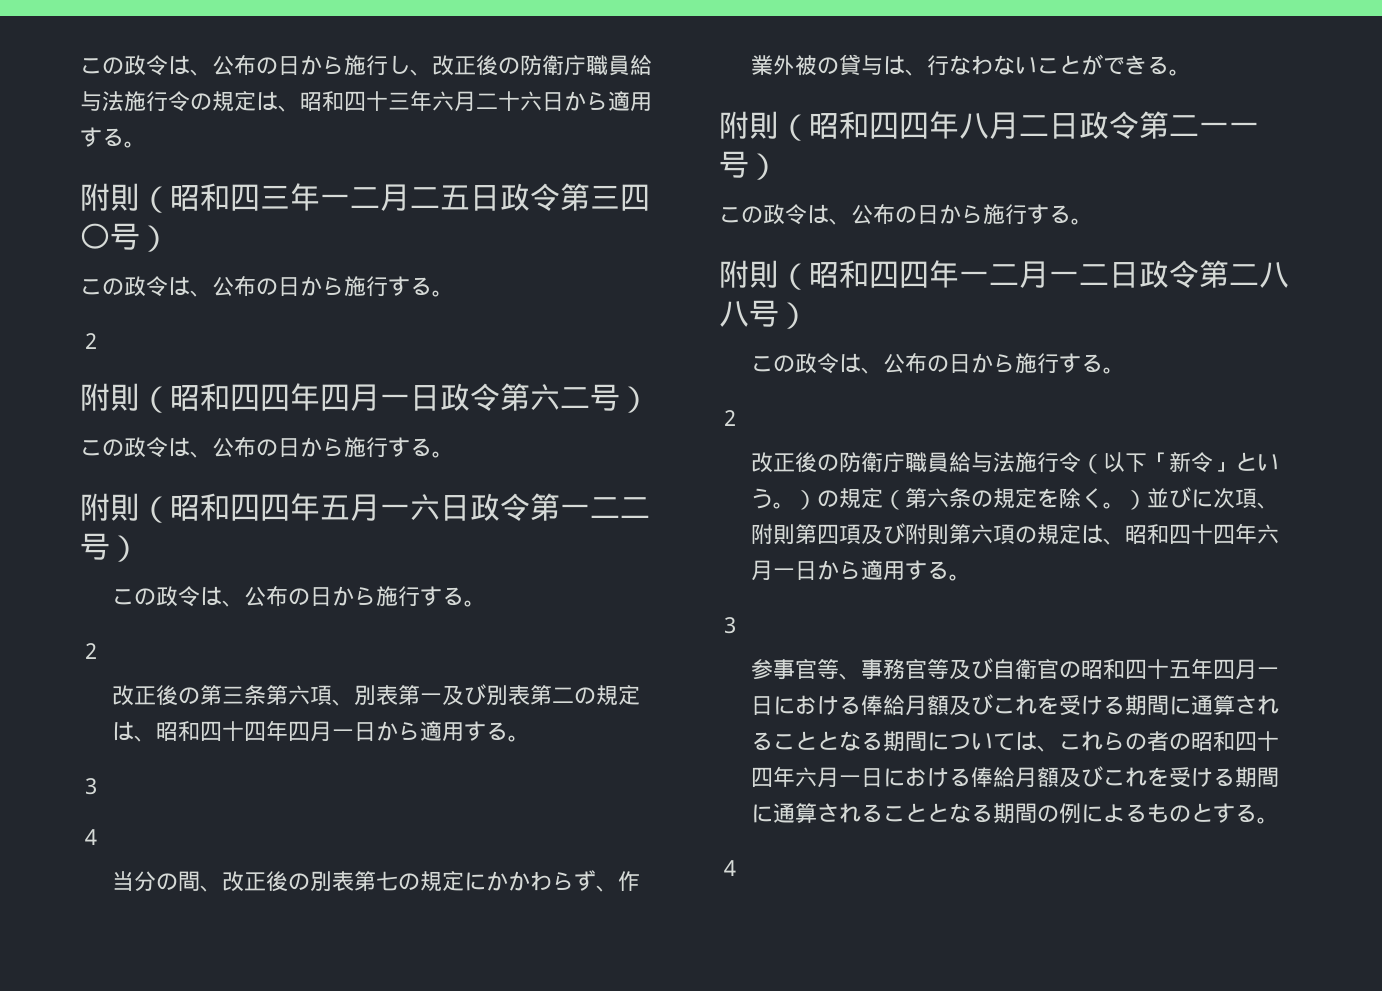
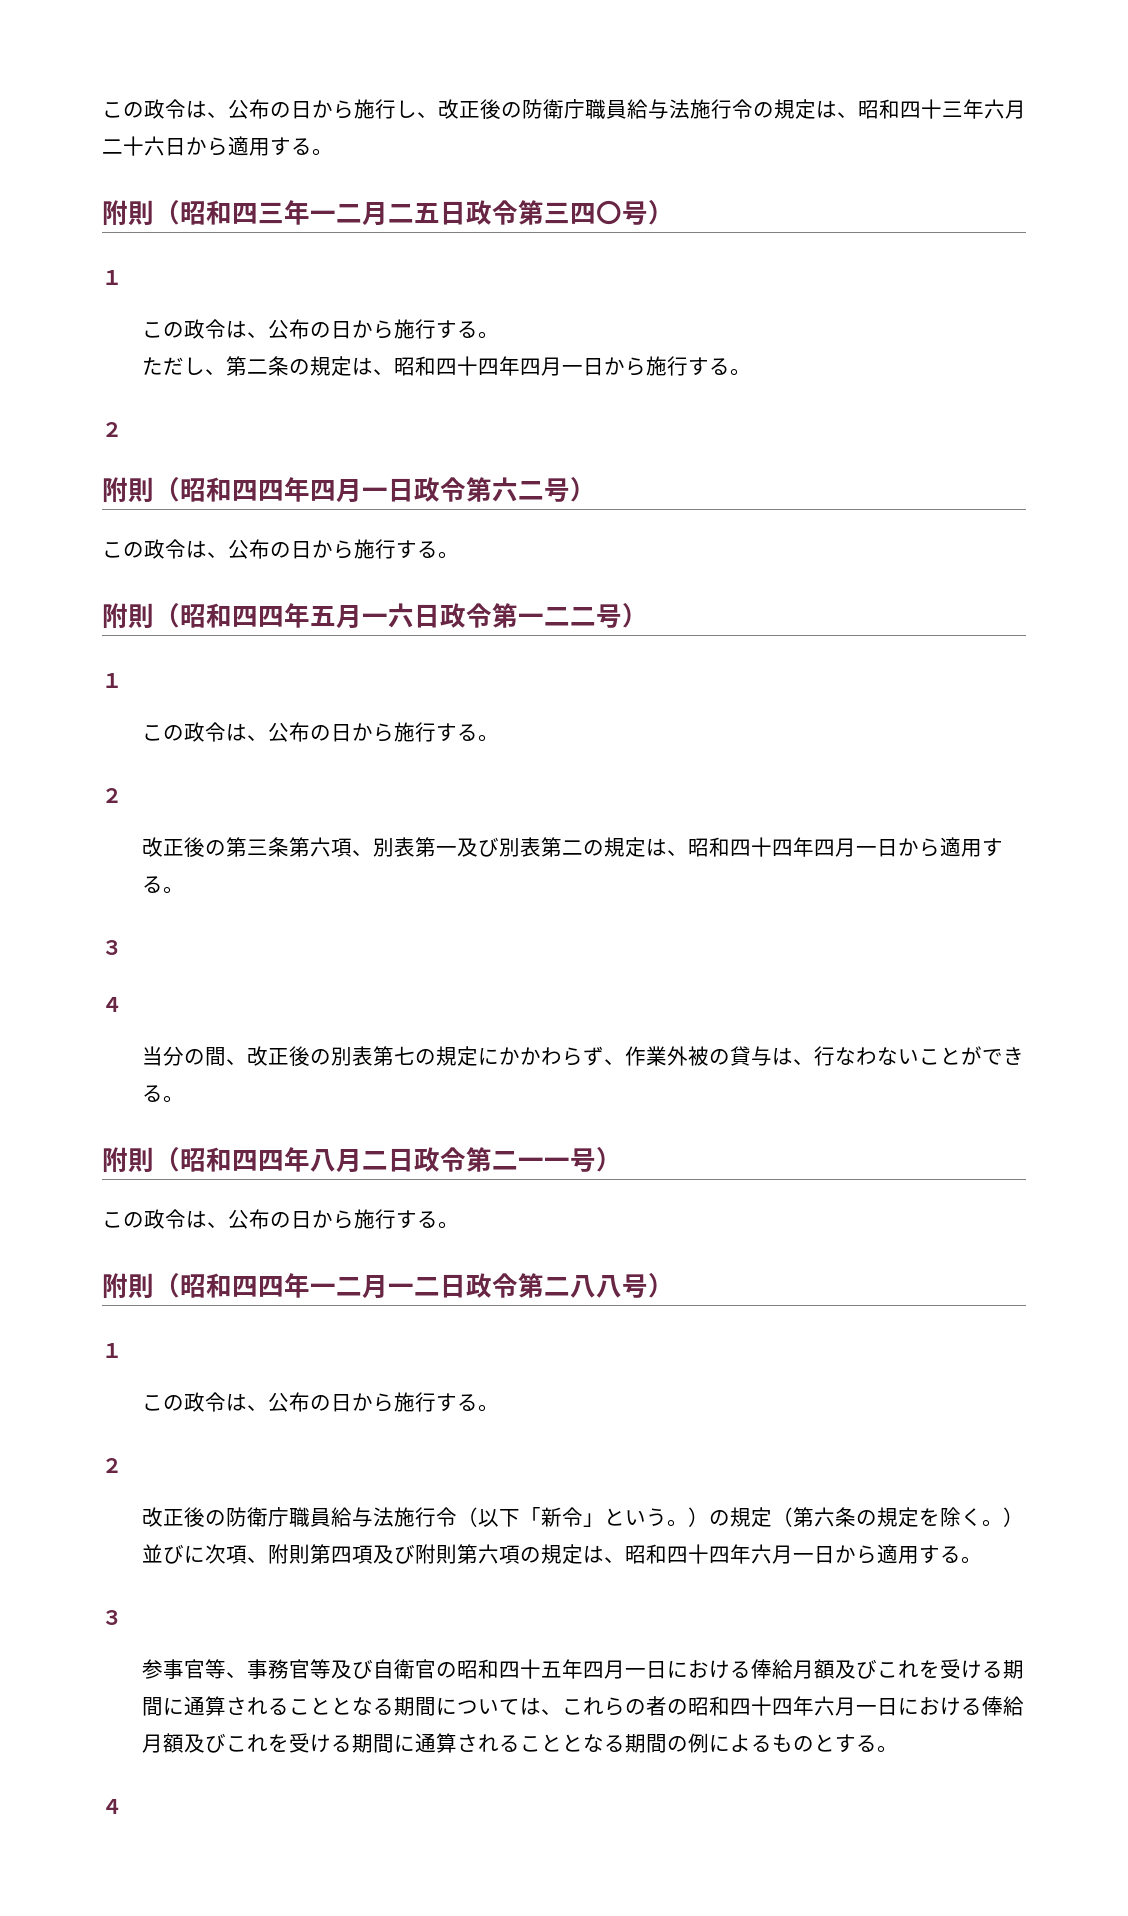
[80,276,454,297] // この政令は、公布の日から施行する。 -> [102,270,122,285] [141,319,499,339] [141,356,751,376] // １ // この政令は、公布の日から施行する。 // ただし、第二条の規定は、昭和四十四年四月一日から施行する。
(140, 548) none -> [102,673,122,688] // １
(809, 315) none -> [102,1343,122,1358] // １

